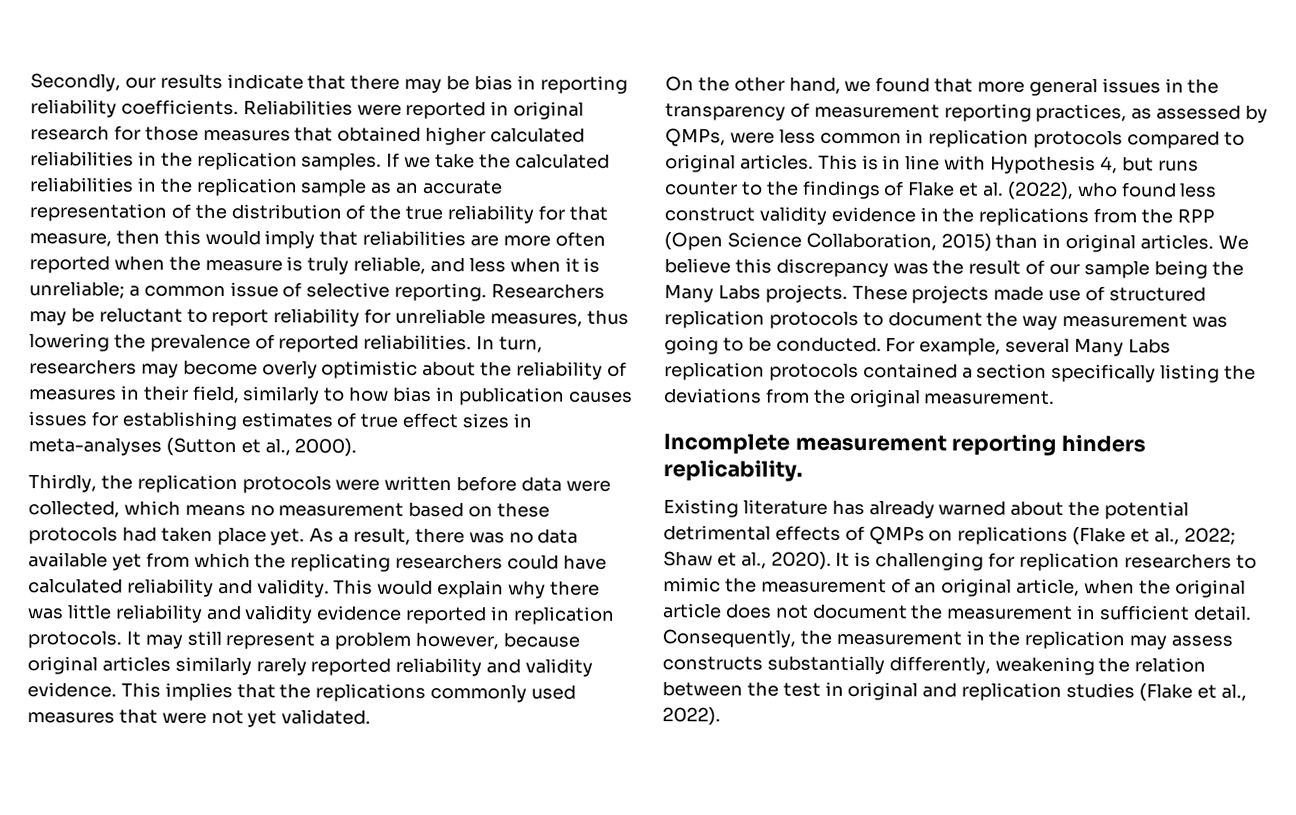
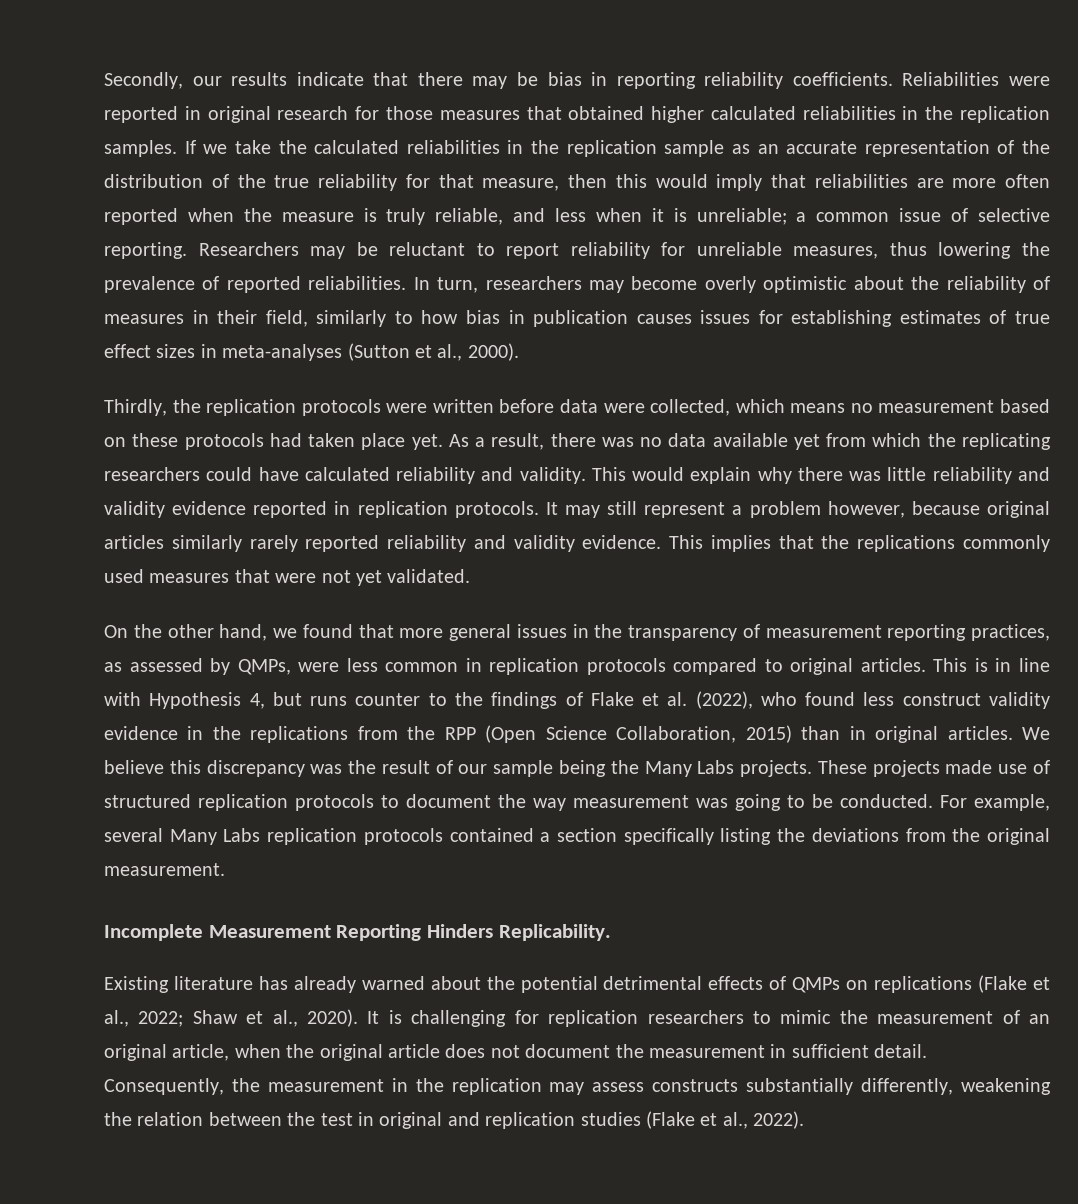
[794,433,1147,456] [663,459,803,482] measurement reporting hinders replicability. -> [208,924,611,941] Measurement Reporting Hinders Replicability.

